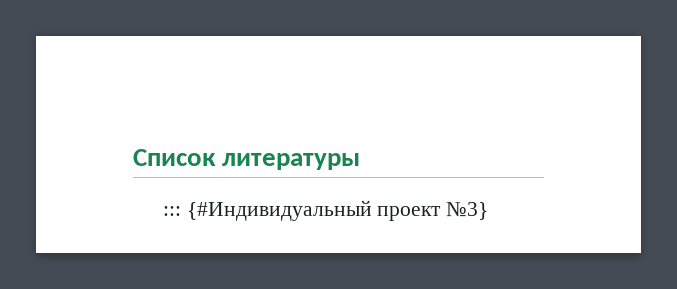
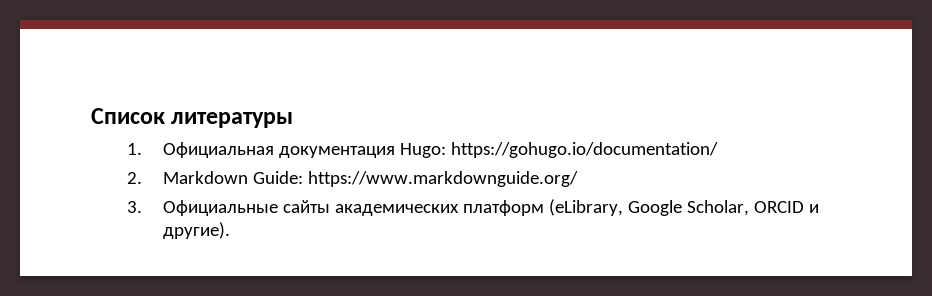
[162,200,489,221] ::: {#Индивидуальный проект №3} -> [126,142,718,158] [126,171,578,187] [126,199,819,216] [162,222,230,239] 1. Официальная документация Hugo: https://gohugo.io/documentation/ // 2. Markdown Guide: https://www.markdownguide.org/ // 3. Официальные сайты академических платформ (eLibrary, Google Scholar, ORCID и другие).

